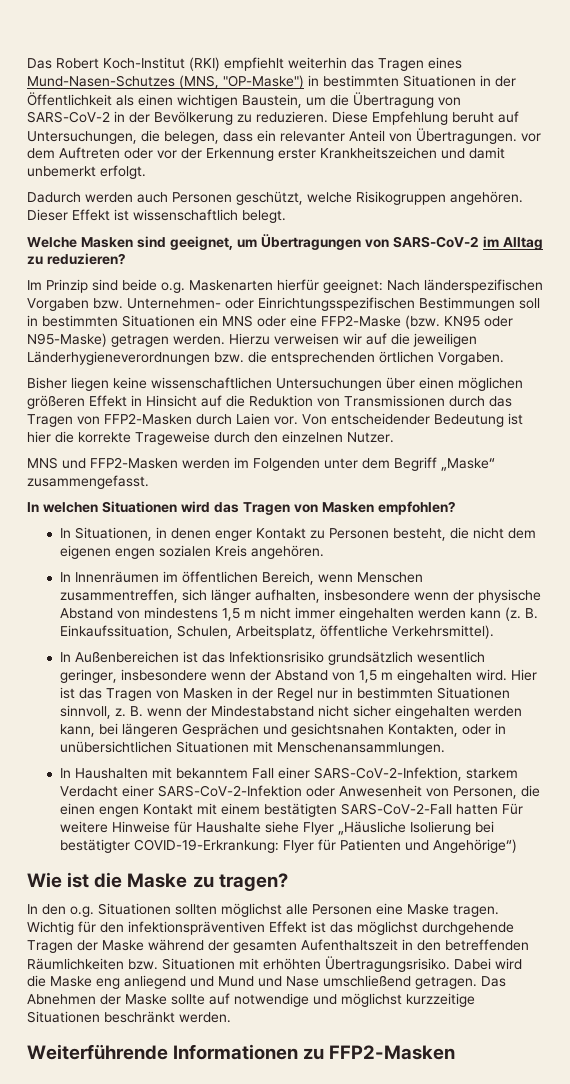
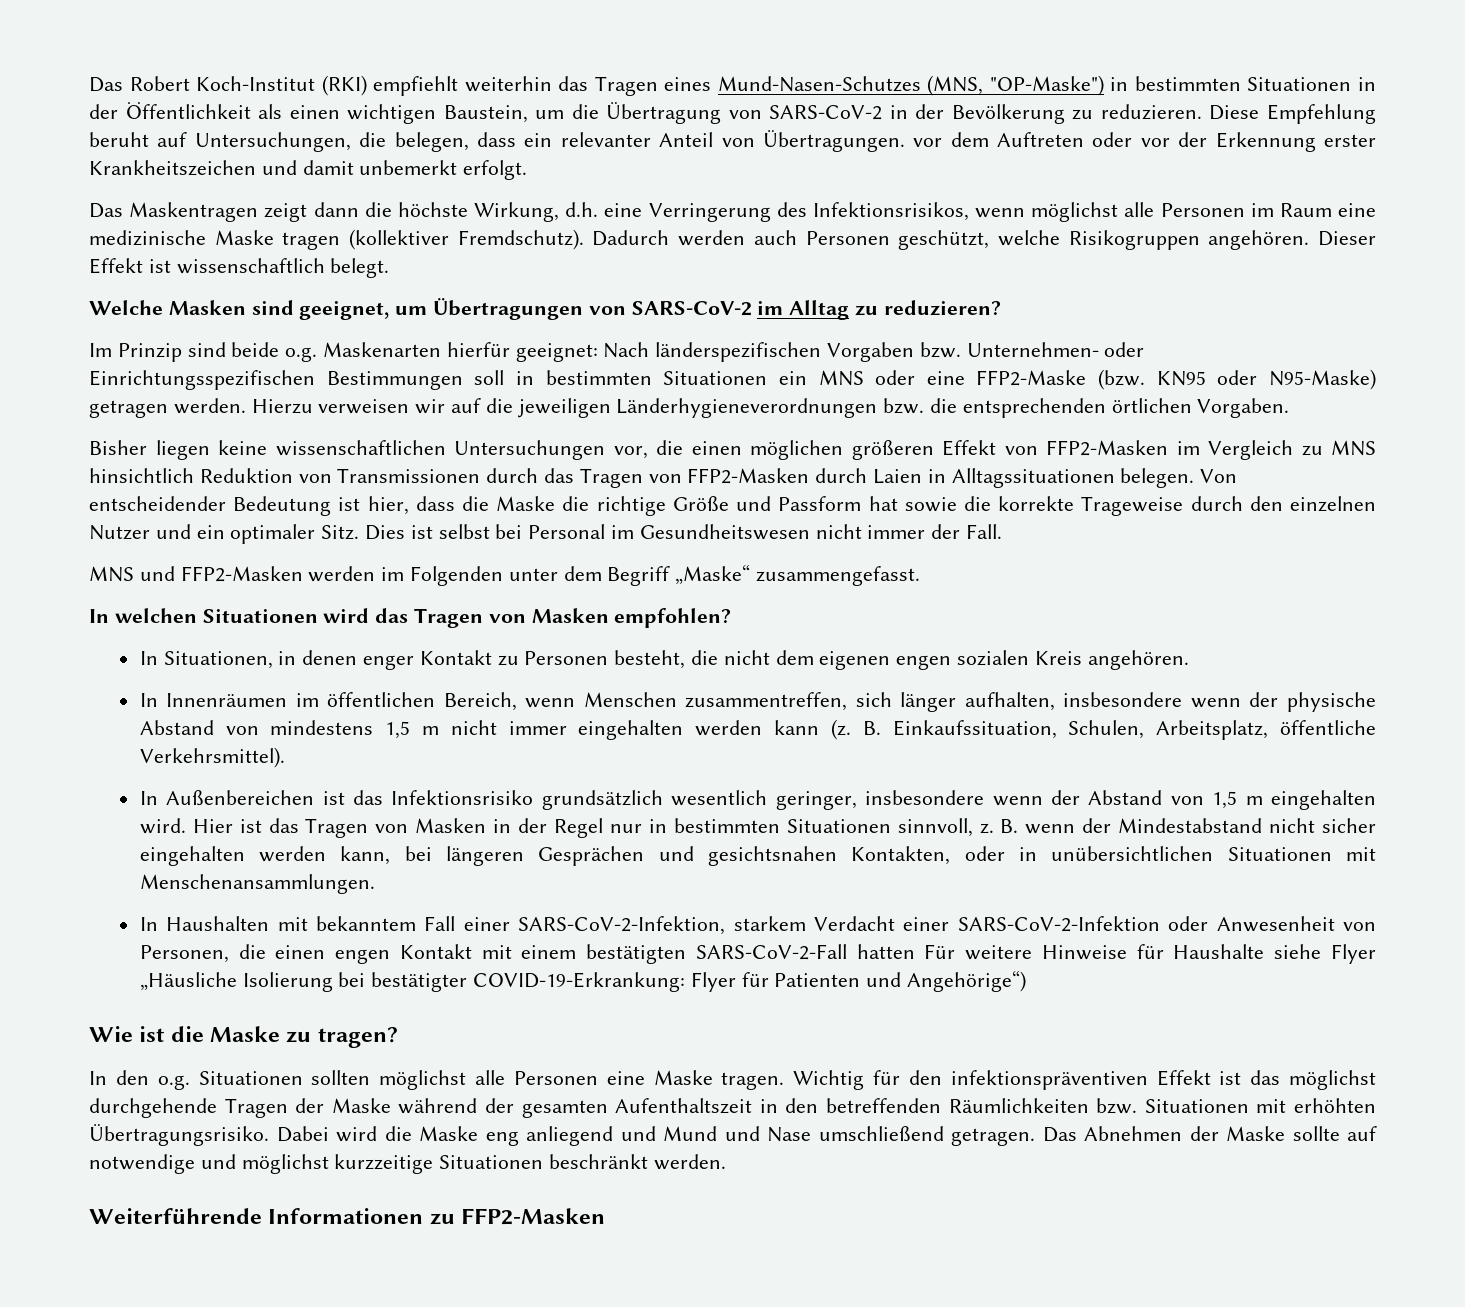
(146, 172) none -> [89,202,1377,222] [89,229,584,250] Das Maskentragen zeigt dann die höchste Wirkung, d.h. eine Verringerung des Infektionsrisikos, wenn möglichst alle Personen im Raum eine medizinische Maske tragen (kollektiver Fremdschutz).
[386,377,415,389] über -> [613,440,683,459] vor, die
[131,395,245,407] in Hinsicht auf die -> [1004,440,1376,460] [89,468,194,483] von FFP2-Masken im Vergleich zu MNS hinsichtlich
[274,416,298,425] vor. -> [927,468,1195,488] in Alltagssituationen belegen.
[27,431,51,443] hier -> [367,496,957,516] hier, dass die Maske die richtige Größe und Passform hat sowie
[347,432,394,443] Nutzer. -> [89,524,1003,544] Nutzer und ein optimaler Sitz. Dies ist selbst bei Personal im Gesundheitswesen nicht immer der Fall.

